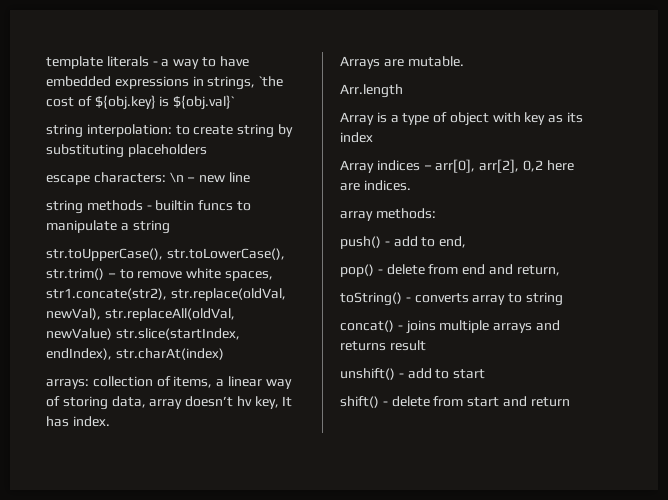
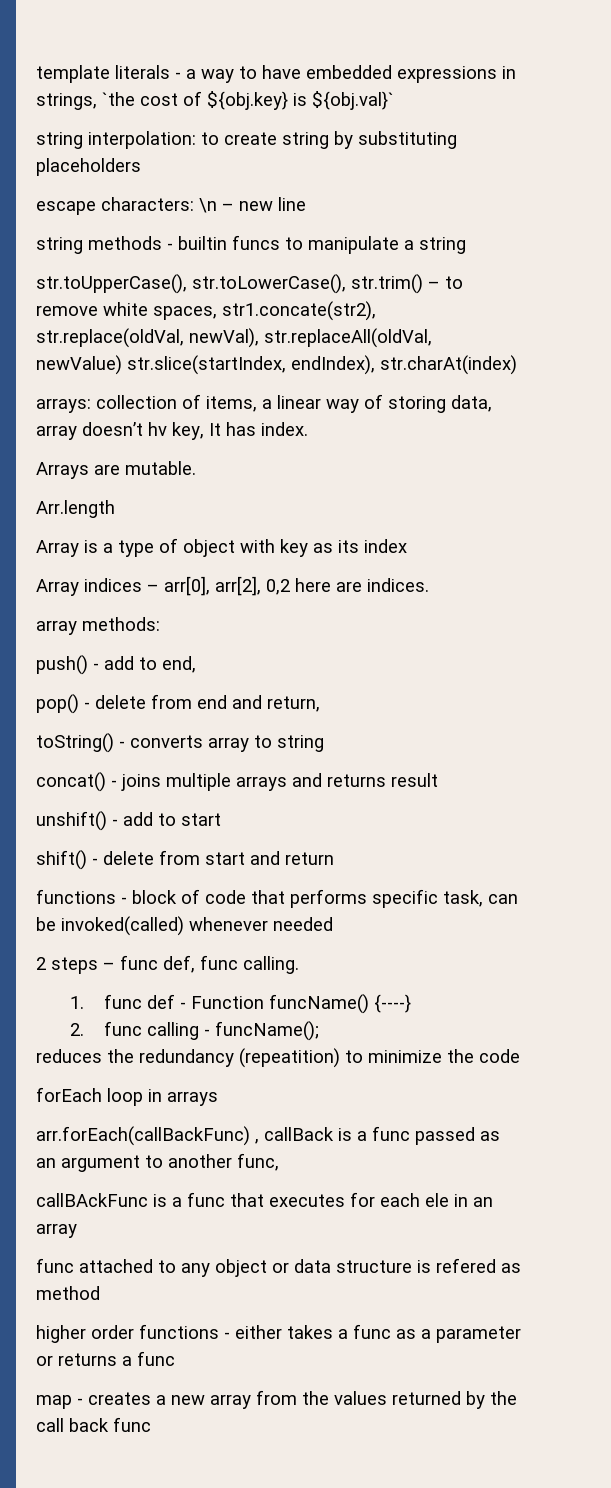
(570, 402) none -> [36,889,518,908] [36,916,333,936] [36,955,299,974] [70,994,412,1014] [70,1021,320,1041] [36,1048,520,1068] [36,1087,218,1106] [36,1126,500,1146] [36,1153,279,1172] [36,1192,493,1207] [36,1223,77,1238] [36,1258,521,1277] [36,1286,100,1300] [36,1324,521,1343] [36,1351,175,1366] [36,1390,517,1409] [36,1417,151,1432] // functions - block of code that performs specific task, can be invoked(called) whenever needed // 2 steps – func def, func calling. // 1. func def - Function funcName() {----} // 2. func calling - funcName(); // reduces the redundancy (repeatition) to minimize the code // forEach loop in arrays // arr.forEach(callBackFunc) , callBack is a func passed as an argument to another func, // callBAckFunc is a func that executes for each ele in an array // func attached to any object or data structure is refered as method // higher order functions - either takes a func as a parameter or returns a func // map - creates a new array from the values returned by the call back func

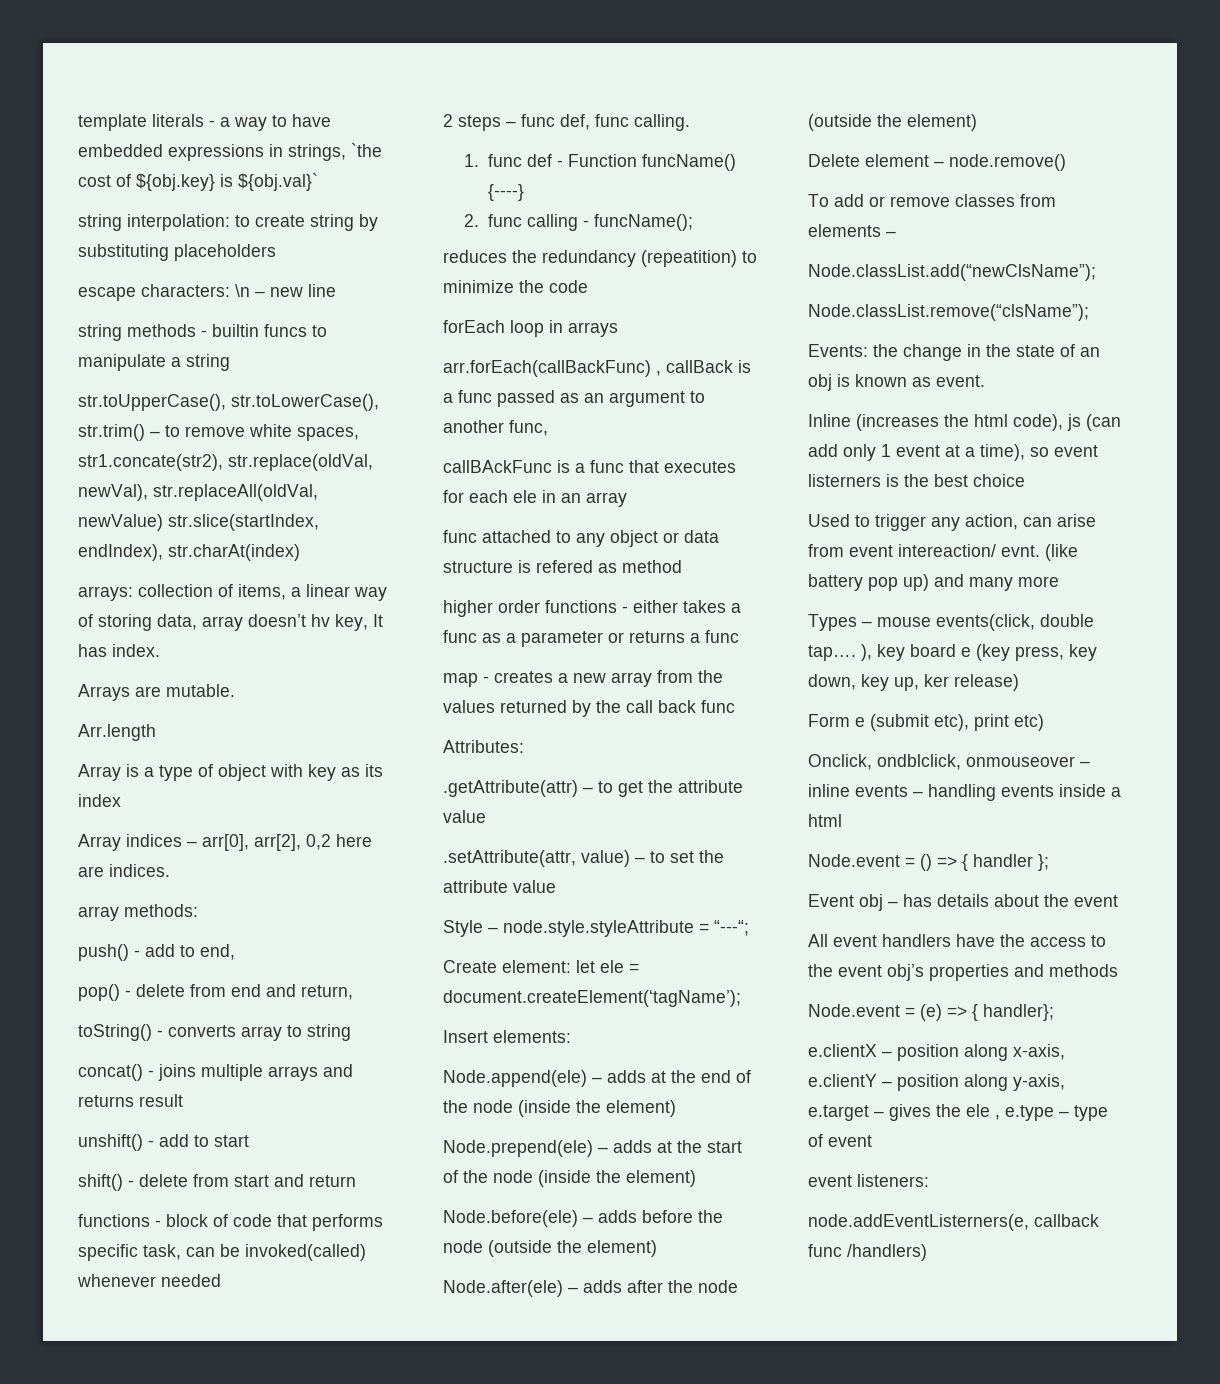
(151, 1424) none -> [443,740,524,753] [443,780,743,797] [443,810,486,823] [443,850,724,867] [443,880,556,893] [443,920,749,937] [443,960,639,973] [443,990,741,1007] [443,1030,571,1043] [443,1070,751,1087] [443,1100,676,1117] [443,1140,742,1157] [443,1170,696,1187] [443,1210,723,1227] [443,1240,657,1257] [443,1280,738,1297] [808,114,977,131] [808,154,1066,171] [808,194,1056,207] [808,224,896,237] [808,264,1096,281] [808,304,1089,321] [808,344,1100,361] [808,374,985,391] [808,414,1121,431] [808,444,1098,461] [808,474,1025,487] [808,514,1096,531] [808,544,1078,561] [808,574,1059,591] [808,614,1094,631] [808,644,1097,661] [808,674,1019,691] [808,714,1044,731] [808,754,1090,770] [808,784,1121,801] [808,814,842,827] [808,854,1049,871] [808,894,1118,911] [808,934,1106,947] [808,964,1118,981] [808,1004,1054,1021] [808,1044,1065,1061] [808,1074,1065,1091] [808,1104,1108,1121] [808,1134,872,1147] [808,1174,929,1187] [808,1214,1099,1231] [808,1244,927,1261] // Attributes: // .getAttribute(attr) – to get the attribute value // .setAttribute(attr, value) – to set the attribute value // Style – node.style.styleAttribute = “---“; // Create element: let ele = document.createElement(‘tagName’); // Insert elements: // Node.append(ele) – adds at the end of the node (inside the element) // Node.prepend(ele) – adds at the start of the node (inside the element) // Node.before(ele) – adds before the node (outside the element) // Node.after(ele) – adds after the node (outside the element) // Delete element – node.remove() // To add or remove classes from elements – // Node.classList.add(“newClsName”); // Node.classList.remove(“clsName”); // Events: the change in the state of an obj is known as event. // Inline (increases the html code), js (can add only 1 event at a time), so event listerners is the best choice // Used to trigger any action, can arise from event intereaction/ evnt. (like battery pop up) and many more // Types – mouse events(click, double tap…. ), key board e (key press, key down, key up, ker release) // Form e (submit etc), print etc) // Onclick, ondblclick, onmouseover – inline events – handling events inside a html // Node.event = () => { handler }; // Event obj – has details about the event // All event handlers have the access to the event obj’s properties and methods // Node.event = (e) => { handler}; // e.clientX – position along x-axis, e.clientY – position along y-axis, e.target – gives the ele , e.type – type of event // event listeners: // node.addEventListerners(e, callback func /handlers)

